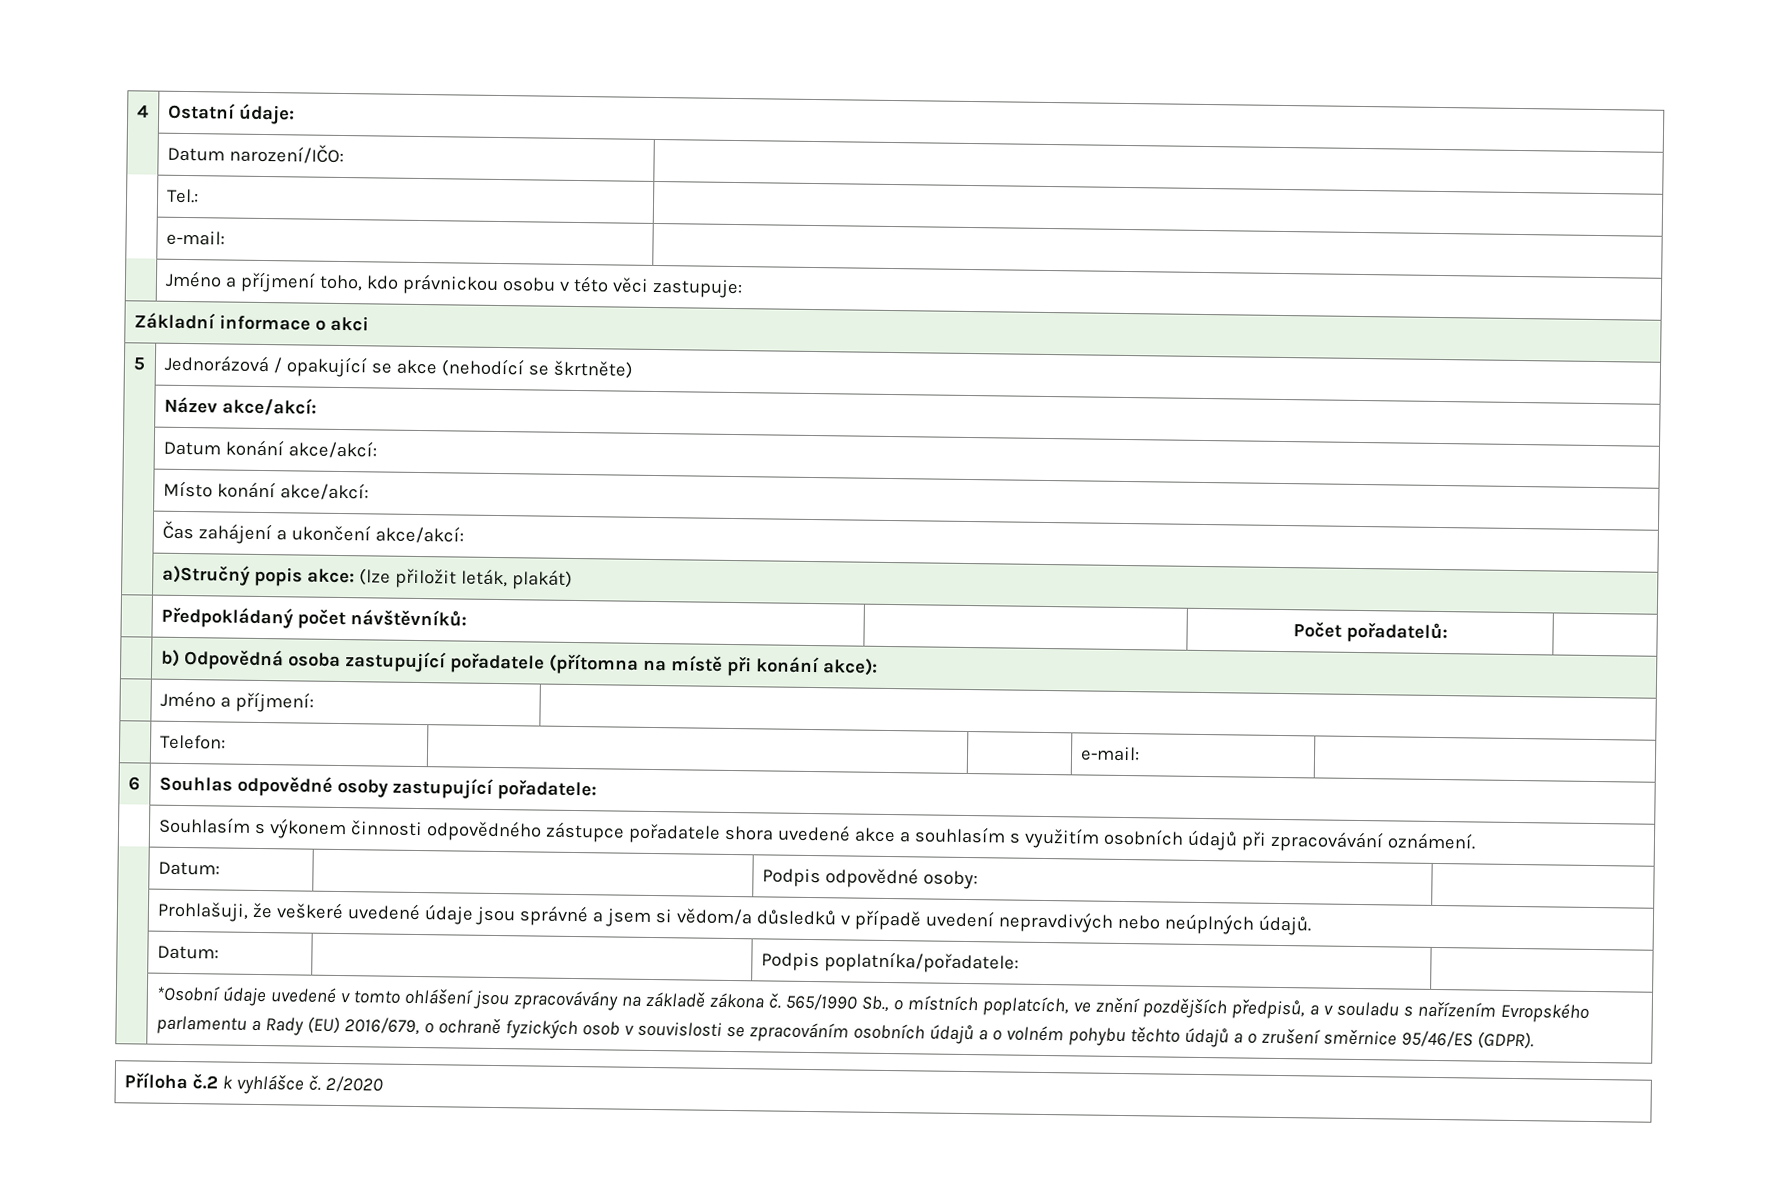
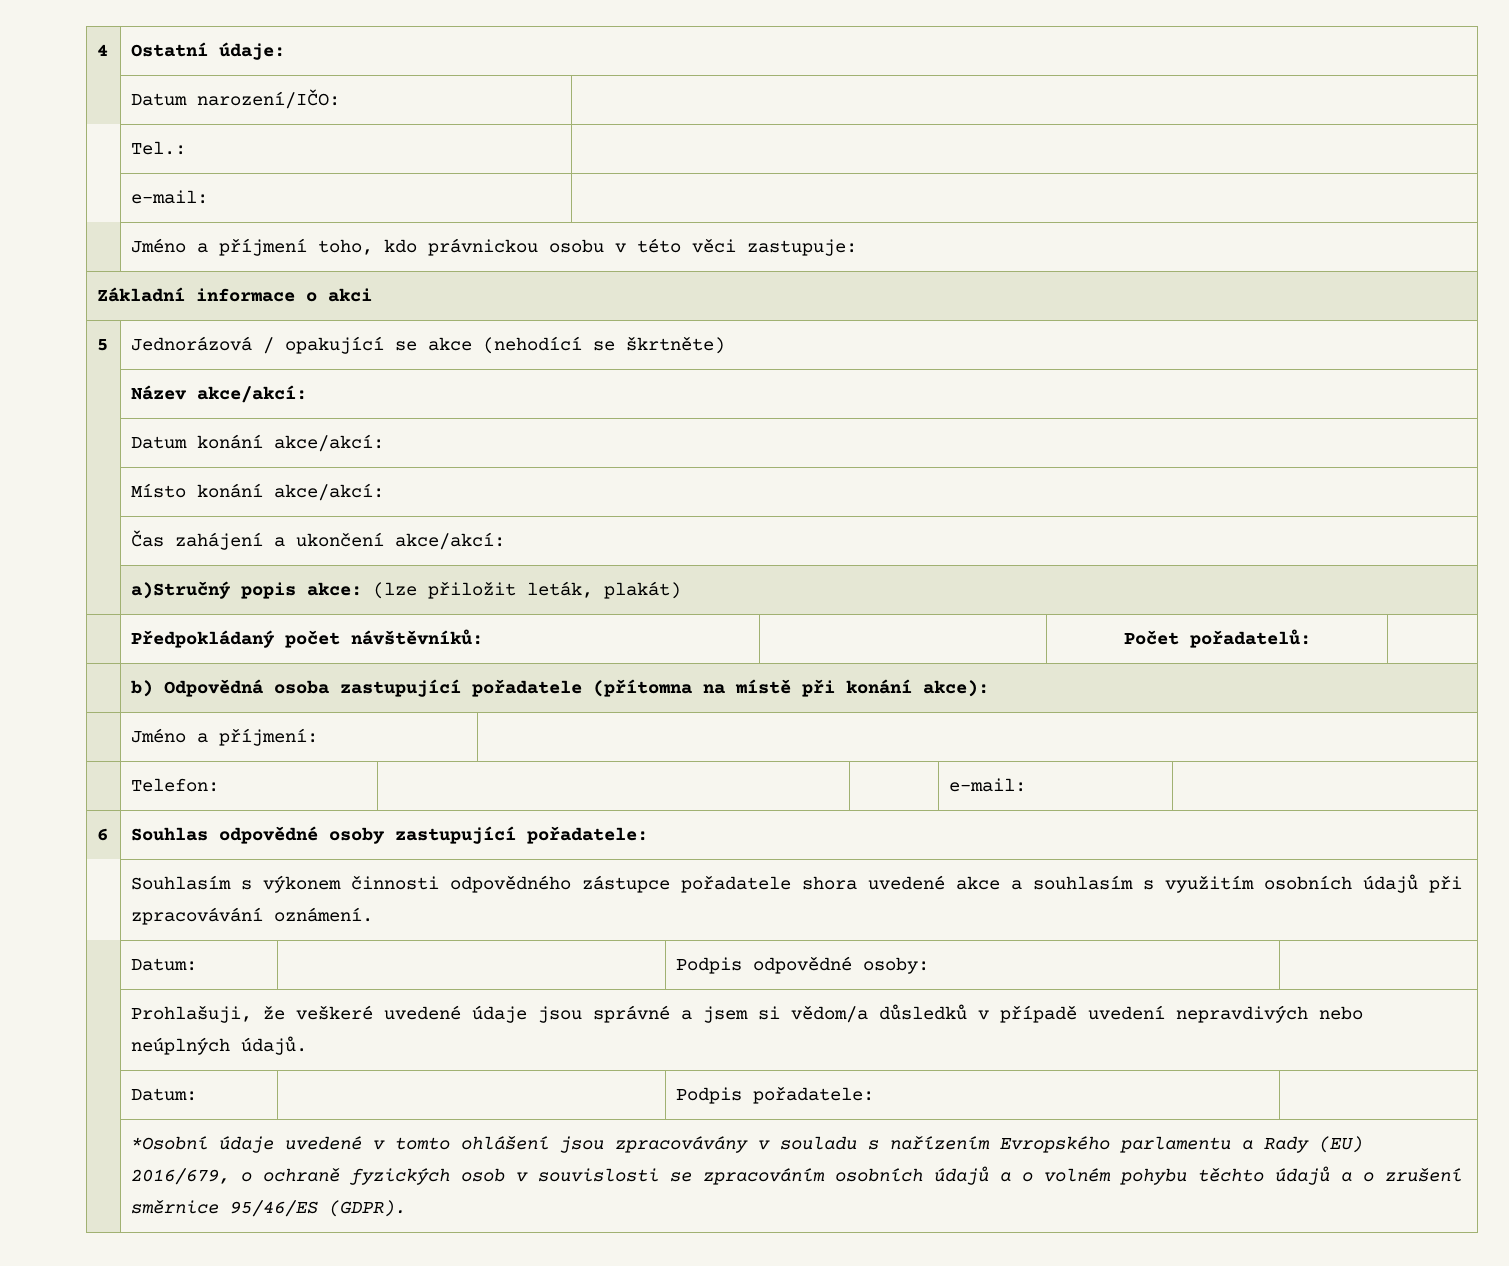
[823,951,1019,974] poplatníka/pořadatele: -> [753,1086,875,1104] pořadatele:
[620,991,1319,1020] na základě zákona č. 565/1990 Sb., o místních poplatcích, ve znění pozdějších předpisů, a -> (749, 1144) none
[123,1072,383,1095] // Příloha č.2 k vyhlášce č. 2/2020 -> (407, 1208) none

